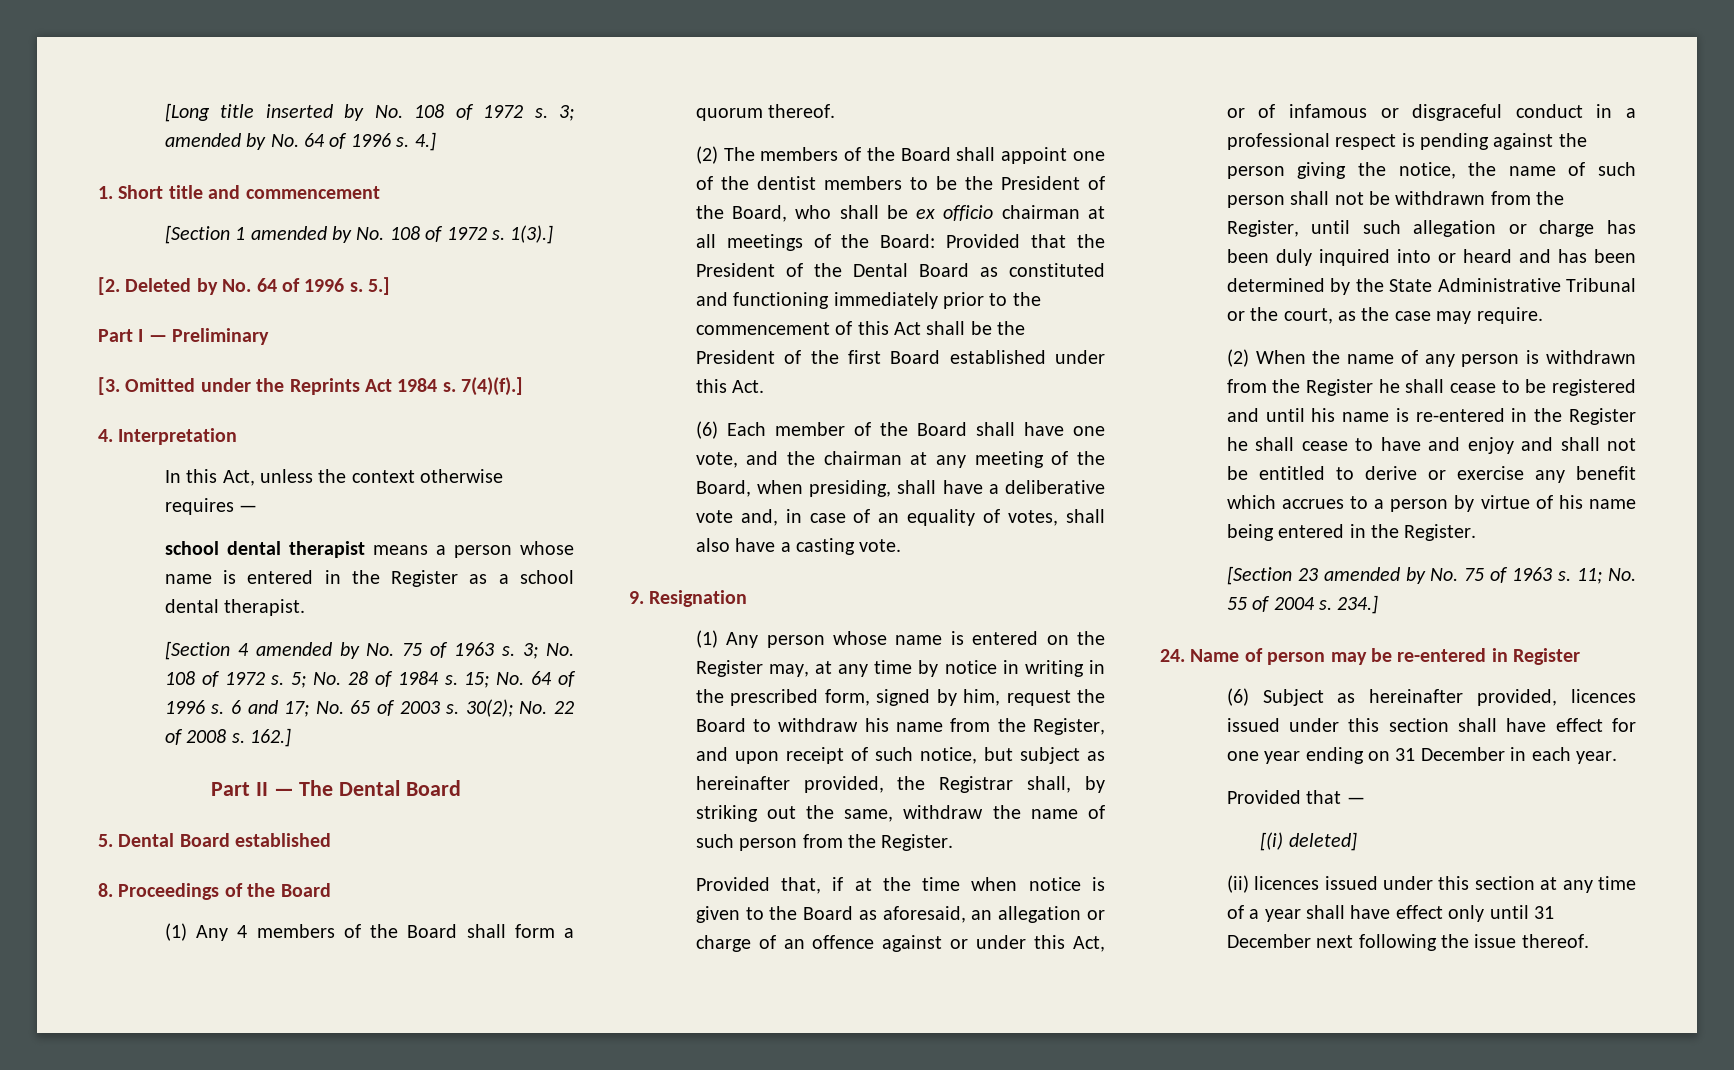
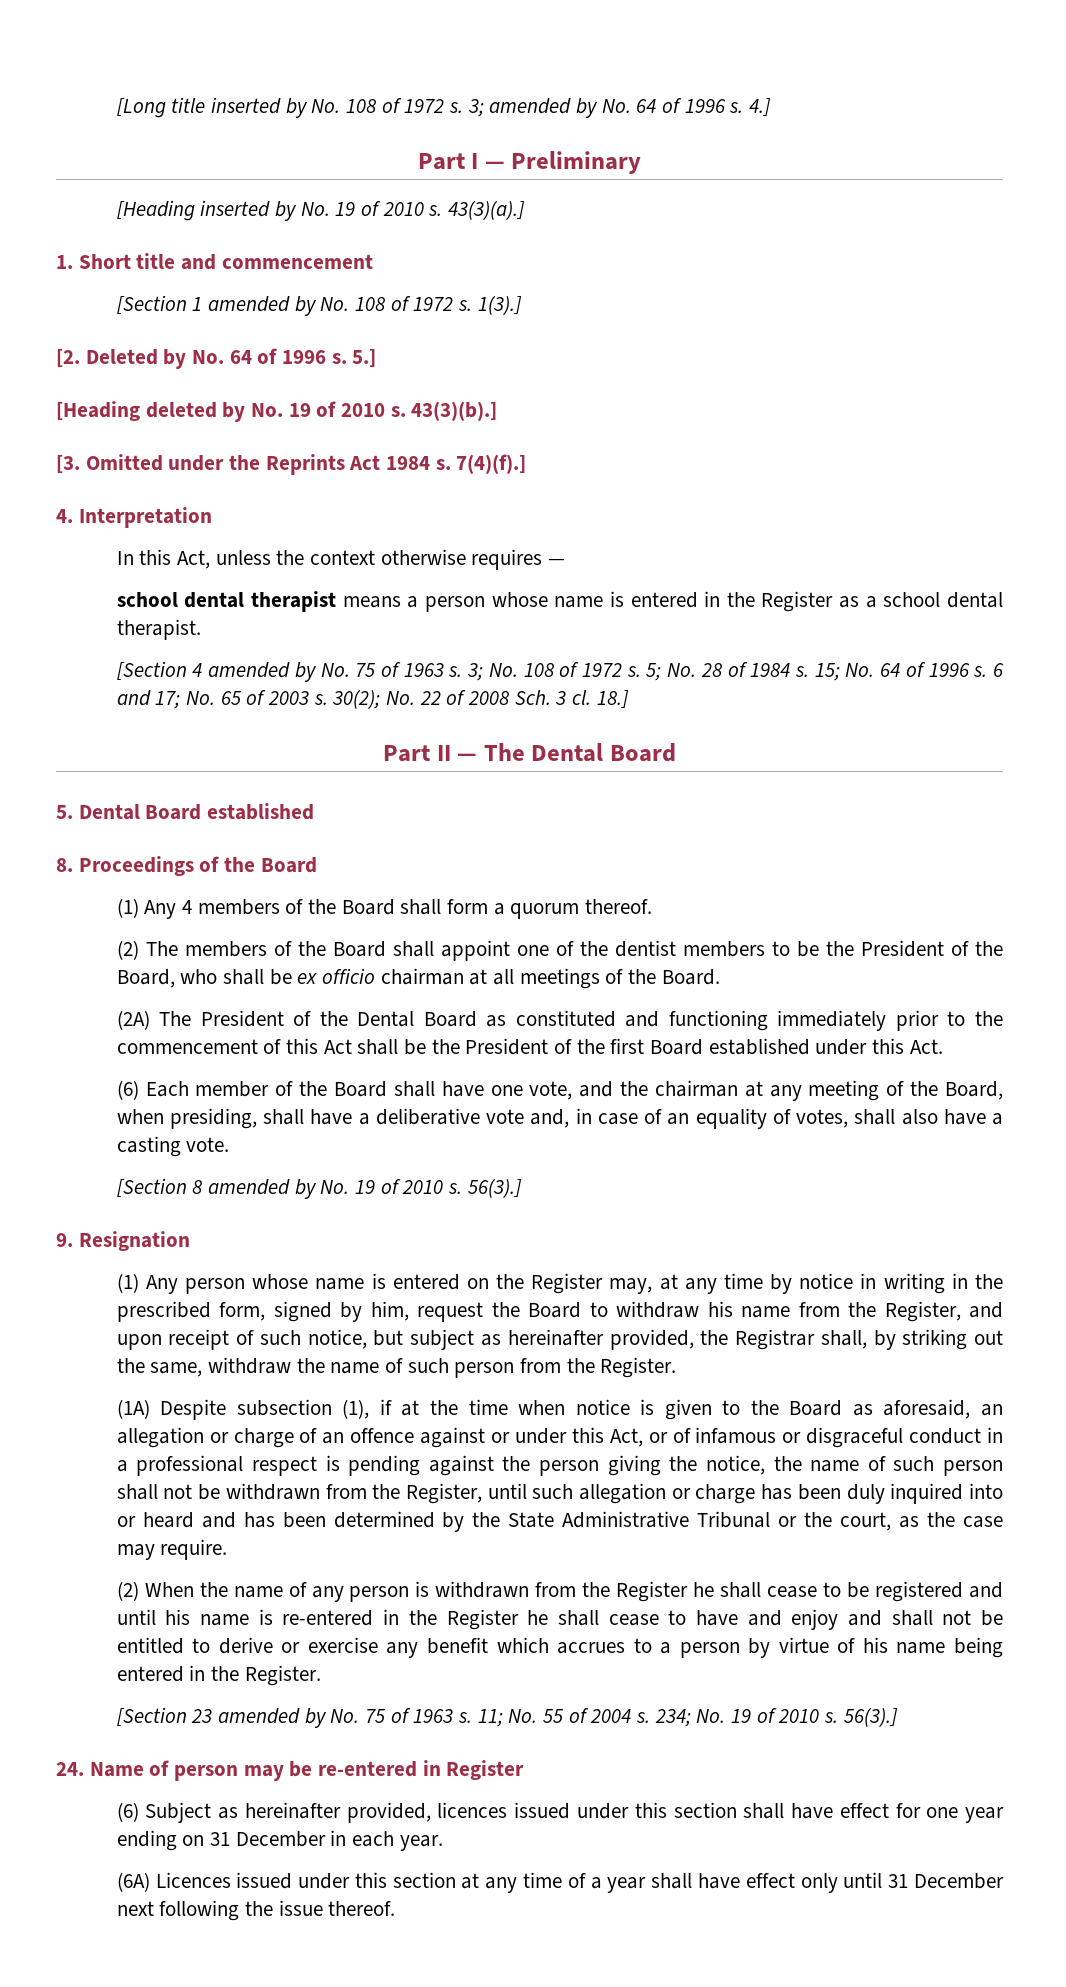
(436, 141) none -> [417,151,642,174] [116,200,526,221] // Part I — Preliminary // [Heading inserted by No. 19 of 2010 s. 43(3)(a).]
[98,328,270,345] Part I — Preliminary -> [56,401,498,422] [Heading deleted by No. 19 of 2010 s. 43(3)(b).]
[231,728,291,747] s. 162.] -> [514,690,629,708] Sch. 3 cl. 18.]
[880,234,1105,248] Board: Provided that the -> [661,969,720,985] [116,1010,192,1030] Board. // (2A) The
(902, 545) none -> [116,1178,522,1199] // [Section 8 amended by No. 19 of 2010 s. 56(3).]
[695,877,822,894] Provided that, -> [116,1399,370,1420] (1A) Despite subsection (1),
[1337,595,1379,614] 234.] -> [654,1707,898,1727] 234; No. 19 of 2010 s. 56(3).]
[1226,790,1365,804] [1260,832,1357,851] [1226,875,1320,893] Provided that — // [(i) deleted] // (ii) licences -> [116,1872,231,1892] (6A) Licences

